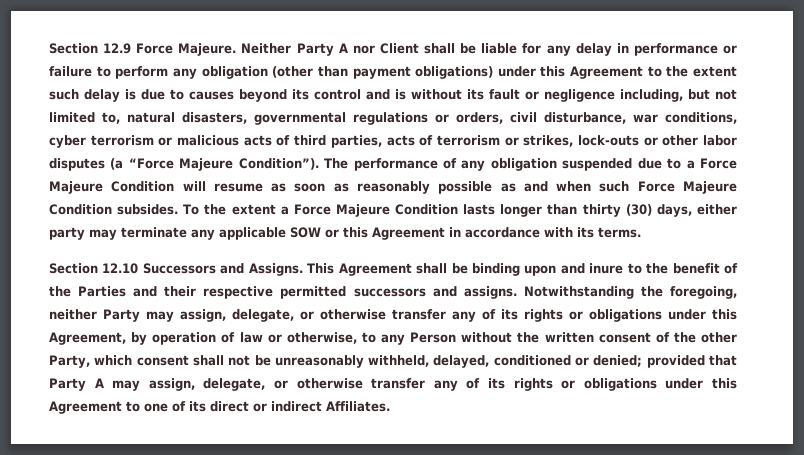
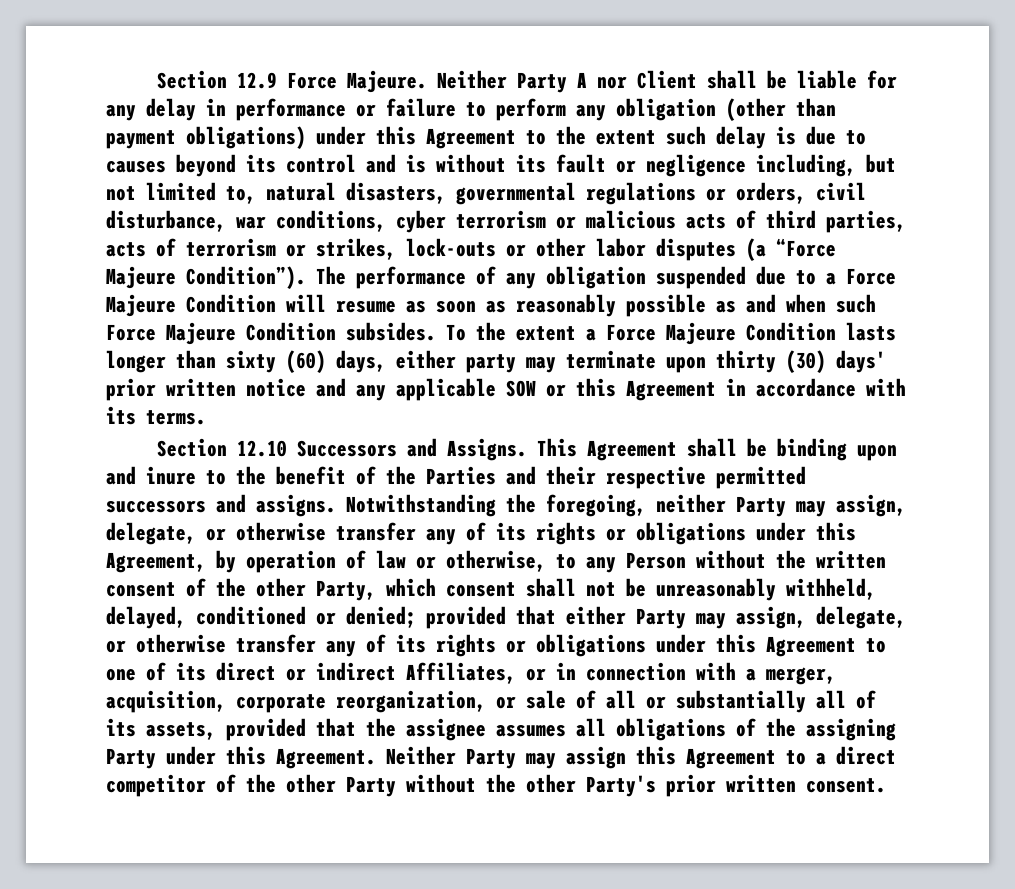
[582,204,652,217] thirty (30) -> [226,350,326,373] sixty (60)
(187, 232) none -> [666,350,886,373] [106,378,346,401] upon thirty (30) days' prior written notice and
[49,378,104,391] Party A -> [566,606,686,629] either Party
[326,401,390,412] Affiliates. -> [406,662,836,685] [106,690,876,713] [106,718,896,741] [106,746,896,769] [106,774,886,797] Affiliates, or in connection with a merger, acquisition, corporate reorganization, or sale of all or substantially all of its assets, provided that the assignee assumes all obligations of the assigning Party under this Agreement. Neither Party may assign this Agreement to a direct competitor of the other Party without the other Party's prior written consent.

